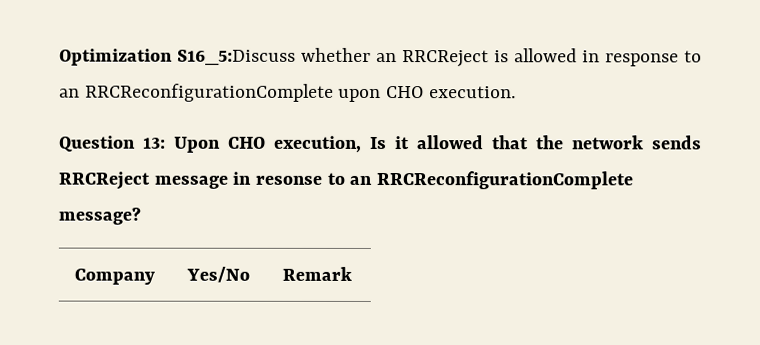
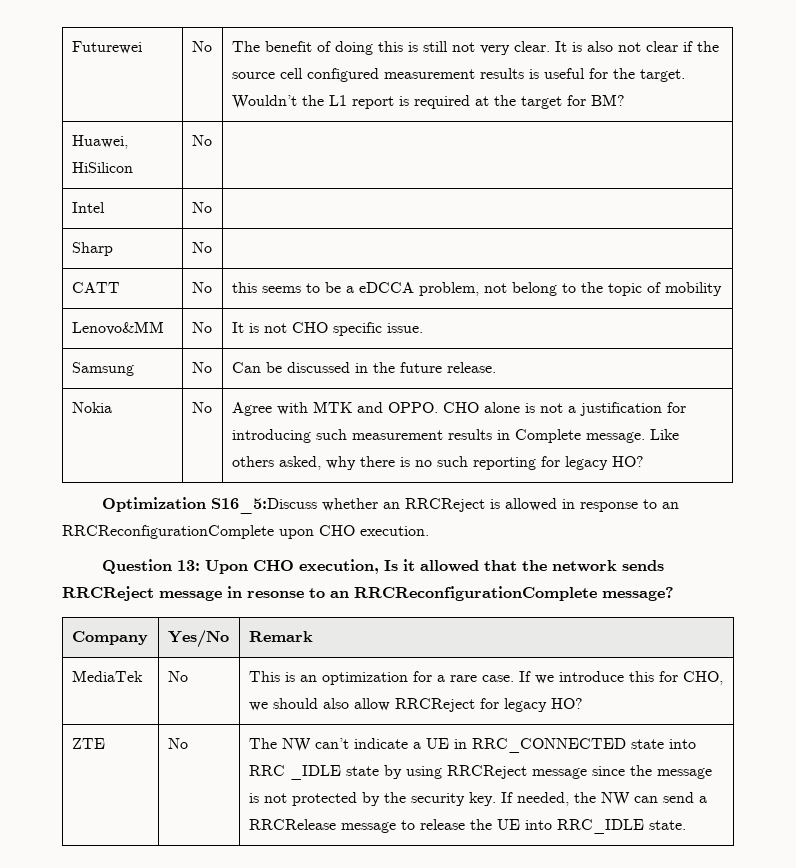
(59, 57) none -> [71,41,142,54] [191,41,212,52] [231,41,719,55] [231,68,685,82] [231,94,625,109] [71,135,128,149] [71,162,133,173] [191,135,212,146] [71,202,105,213] [191,202,212,213] [71,242,113,256] [191,242,212,253] [71,282,120,293] [191,282,212,293] [231,282,722,296] [71,321,164,335] [191,322,212,333] [231,322,423,336] [71,362,134,376] [191,362,212,373] [231,362,496,373] [71,402,112,413] [191,402,212,413] [231,401,686,416] [231,429,679,443] [231,456,644,470] Futurewei | No | The benefit of doing this is still not very clear. It is also not clear if the source cell configured measurement results is useful for the target. Wouldn’t the L1 report is required at the target for BM? // Huawei, HiSilicon | No | // Intel | No | // Sharp | No | // CATT | No | this seems to be a eDCCA problem, not belong to the topic of mobility // Lenovo&MM | No | It is not CHO specific issue. // Samsung | No | Can be discussed in the future release. // Nokia | No | Agree with MTK and OPPO. CHO alone is not a justification for introducing such measurement results in Complete message. Like others asked, why there is no such reporting for legacy HO? //
(353, 273) none -> [71,670,143,682] [167,671,188,682] [248,671,723,685] [248,698,583,712] [71,738,105,749] [167,738,188,749] [248,738,696,753] [248,765,712,780] [248,792,707,806] [248,819,686,834] // MediaTek | No | This is an optimization for a rare case. If we introduce this for CHO, we should also allow RRCReject for legacy HO? // ZTE | No | The NW can’t indicate a UE in RRC_CONNECTED state into RRC _IDLE state by using RRCReject message since the message is not protected by the security key. If needed, the NW can send a RRCRelease message to release the UE into RRC_IDLE state.

